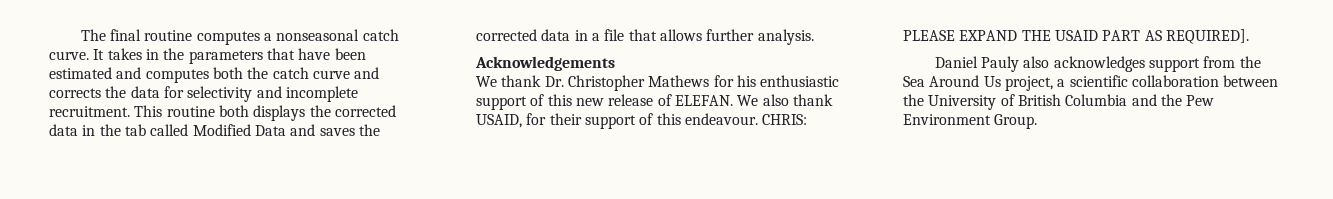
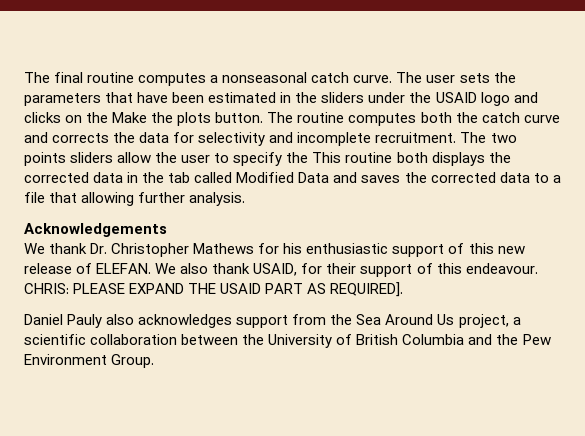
[93,48,159,60] It takes in -> [396,72,490,83] The user sets
[116,67,142,79] and -> [280,92,538,106] [24,112,345,126] in the sliders under the USAID logo and clicks on the Make the plots button. The routine
(130, 111) none -> [460,132,517,143] [24,152,309,166] The two points sliders allow the user to specify the
[574,30,588,41] in -> [533,173,549,183] to
[659,29,702,41] allows -> [81,192,135,206] allowing

